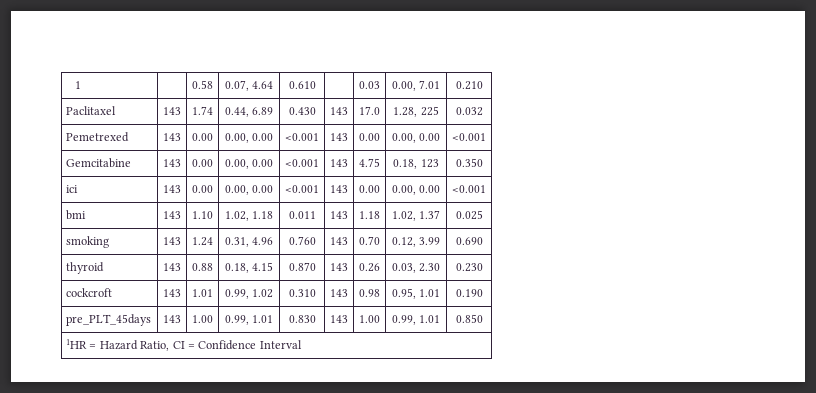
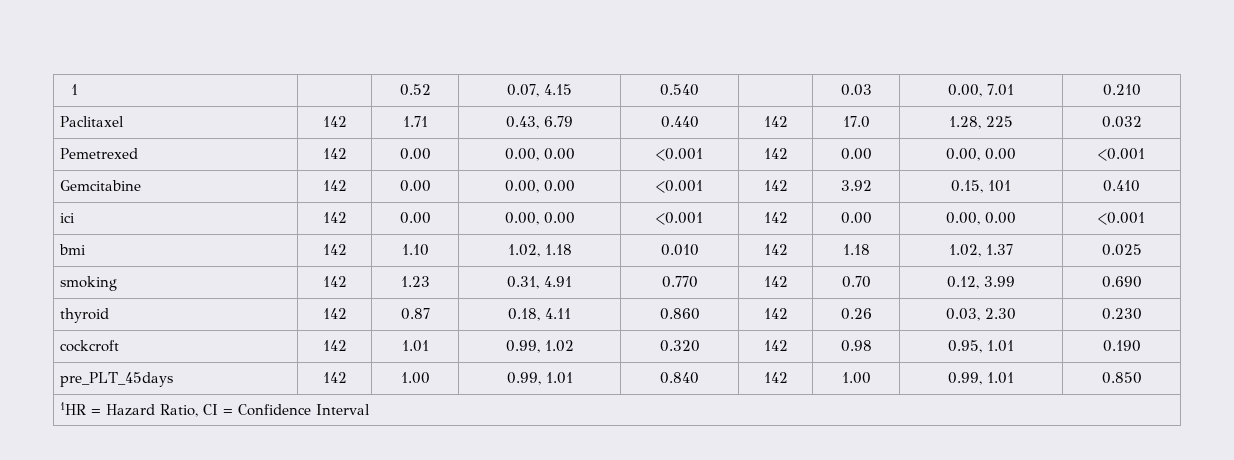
[192,80,213,89] 0.58 -> [399,84,431,96] 0.52
[252,81,274,89] [288,81,316,89] 4.64 | 0.610 -> [544,84,572,95] [660,84,699,96] 4.15 | 0.540
[163,107,181,115] [192,106,213,115] [224,107,274,117] [288,107,316,115] [330,107,348,115] 143 | 1.74 | 0.44, 6.89 | 0.430 | 143 -> [322,116,347,127] [402,116,428,127] [505,116,573,129] [660,116,699,128] [763,116,788,127] 142 | 1.71 | 0.43, 6.79 | 0.440 | 142
[163,133,181,141] [192,133,213,141] [224,133,274,143] [285,133,319,141] [330,133,348,141] 143 | 0.00 | 0.00, 0.00 | <0.001 | 143 -> [322,148,347,159] [399,148,431,160] [504,148,575,161] [656,148,703,161] [763,148,788,159] 142 | 0.00 | 0.00, 0.00 | <0.001 | 142
[163,159,181,167] [192,159,213,167] [224,159,274,169] [285,159,319,167] [330,159,348,167] [359,158,380,167] [393,159,439,169] [455,158,483,167] 143 | 0.00 | 0.00, 0.00 | <0.001 | 143 | 4.75 | 0.18, 123 | 0.350 -> [322,180,347,191] [399,180,431,192] [504,180,575,193] [656,180,703,193] [763,180,788,191] [840,180,872,191] [951,180,1011,193] [1103,180,1140,192] 142 | 0.00 | 0.00, 0.00 | <0.001 | 142 | 3.92 | 0.15, 101 | 0.410
[163,185,181,193] [192,185,213,193] [224,185,274,195] [285,185,319,193] [330,185,348,193] 143 | 0.00 | 0.00, 0.00 | <0.001 | 143 -> [322,212,347,223] [399,212,431,224] [504,212,575,225] [656,212,703,225] [763,212,788,223] 142 | 0.00 | 0.00, 0.00 | <0.001 | 142
[163,211,181,219] 143 -> [322,244,347,255] 142
[288,211,316,219] [330,211,348,219] 0.011 | 143 -> [660,244,699,256] [763,244,788,255] 0.010 | 142
[163,237,181,245] [192,237,213,246] 143 | 1.24 -> [322,276,347,287] [400,276,430,287] 142 | 1.23
[252,237,274,245] [288,236,316,245] [330,237,348,245] 4.96 | 0.760 | 143 -> [544,276,572,287] [661,276,698,288] [763,276,788,287] 4.91 | 0.770 | 142
[163,263,181,271] [192,263,213,271] [224,262,274,273] [288,262,316,271] [330,263,348,271] 143 | 0.88 | 0.18, 4.15 | 0.870 | 143 -> [322,308,347,319] [400,308,430,320] [507,308,571,321] [659,308,700,320] [763,308,788,319] 142 | 0.87 | 0.18, 4.11 | 0.860 | 142
[163,289,181,297] 143 -> [322,340,347,351] 142
[288,289,316,297] [330,289,348,297] 0.310 | 143 -> [659,340,700,352] [763,340,788,351] 0.320 | 142
[163,315,181,323] [192,315,213,323] [224,315,274,325] [288,315,316,323] [330,315,348,323] 143 | 1.00 | 0.99, 1.01 | 0.830 | 143 -> [322,372,347,383] [400,372,430,384] [506,372,573,385] [660,372,699,384] [763,372,788,383] 142 | 1.00 | 0.99, 1.01 | 0.840 | 142

